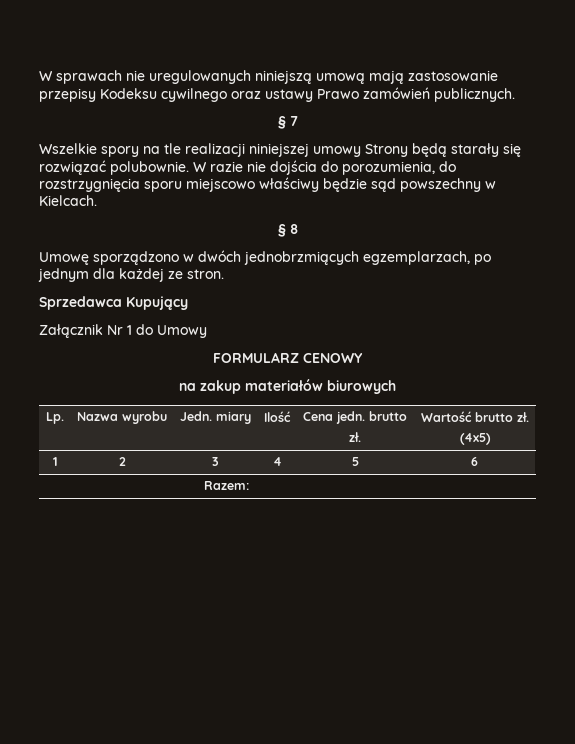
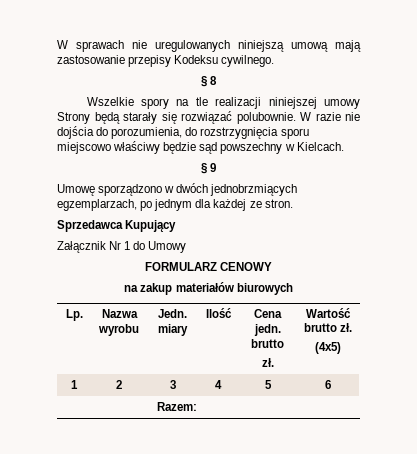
[161,87,515,102] [277,116,298,129] cywilnego oraz ustawy Prawo zamówień publicznych. // § 7 -> [221,55,275,67] [200,76,218,87] cywilnego. // § 8
[289,224,298,234] 8 -> [210,163,217,172] 9

